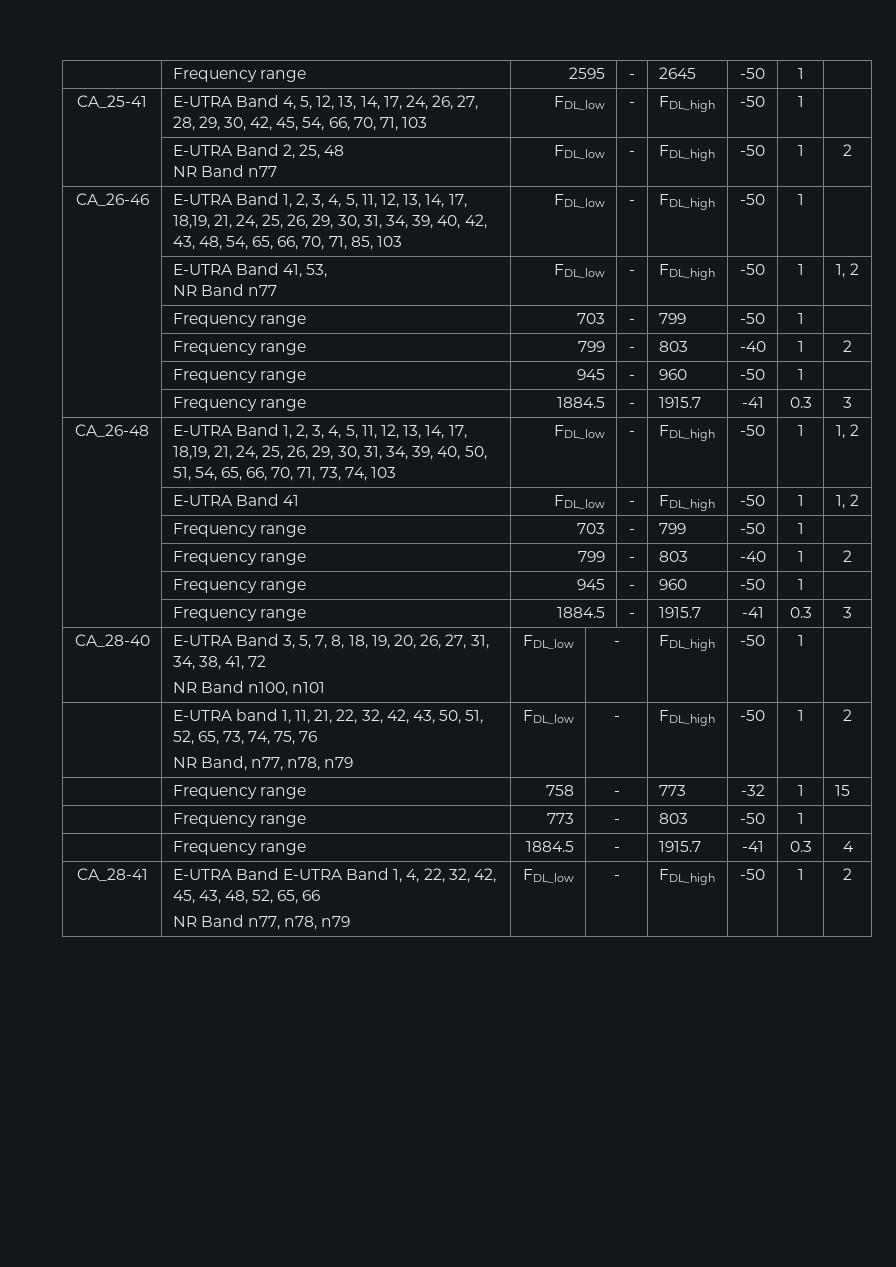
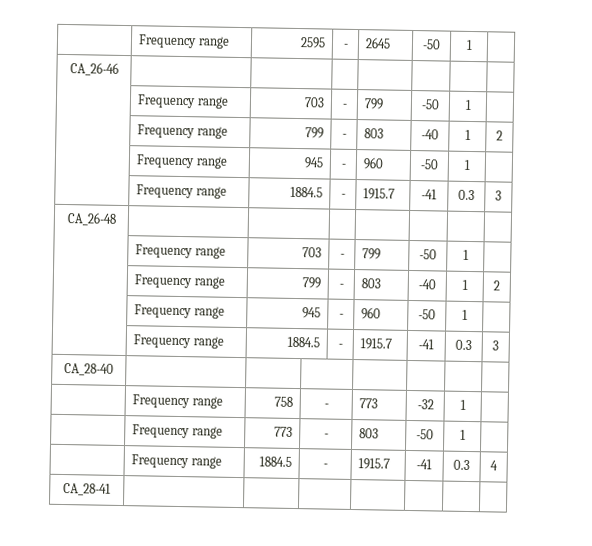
[77,95,147,108] [172,95,479,110] [172,116,428,131] [554,96,606,110] [629,102,635,107] [658,96,715,112] [740,96,765,107] [797,96,804,107] [172,144,345,159] [172,165,277,177] [554,145,606,159] [629,151,635,156] [658,145,715,161] [740,145,765,156] [797,145,804,156] [843,144,852,156] [75,193,149,206] [172,193,467,208] [172,214,487,229] [172,236,403,250] [554,194,606,208] [629,200,635,205] [658,194,715,210] [740,194,765,205] [797,194,804,205] [172,263,328,278] [172,284,277,296] [554,264,606,278] [629,270,635,275] [658,264,715,280] [740,264,765,275] [797,264,804,275] [836,263,859,278] CA_25-41 | E-UTRA Band 4, 5, 12, 13, 14, 17, 24, 26, 27, 28, 29, 30, 42, 45, 54, 66, 70, 71, 103 | FDL_low | - | FDL_high | -50 | 1 | // | E-UTRA Band 2, 25, 48 // NR Band n77 | FDL_low | - | FDL_high | -50 | 1 | 2 // CA_26-46 | E-UTRA Band 1, 2, 3, 4, 5, 11, 12, 13, 14, 17, 18,19, 21, 24, 25, 26, 29, 30, 31, 34, 39, 40, 42, 43, 48, 54, 65, 66, 70, 71, 85, 103 | FDL_low | - | FDL_high | -50 | 1 | // | E-UTRA Band 41, 53, // NR Band n77 | FDL_low | - | FDL_high | -50 | 1 | 1, 2 -> [69,62,119,76] CA_26-46 | | | | | | |
[172,424,467,439] [172,445,487,460] [172,467,397,481] [554,425,606,439] [629,431,635,436] [658,425,715,441] [740,425,765,436] [797,425,804,436] [836,424,859,439] [172,494,299,506] [554,495,606,509] [629,501,635,506] [658,495,715,511] [740,495,765,506] [797,495,804,506] [836,494,859,509] E-UTRA Band 1, 2, 3, 4, 5, 11, 12, 13, 14, 17, 18,19, 21, 24, 25, 26, 29, 30, 31, 34, 39, 40, 50, 51, 54, 65, 66, 70, 71, 73, 74, 103 | FDL_low | - | FDL_high | -50 | 1 | 1, 2 // | E-UTRA Band 41 | FDL_low | - | FDL_high | -50 | 1 | 1, 2 -> (117, 219) | | | | | |
[172,634,489,649] [172,655,267,670] [172,681,326,696] [523,635,575,649] [613,641,620,646] [658,635,715,651] [740,635,765,646] [797,635,804,646] [172,709,484,724] [172,730,318,745] [172,756,354,771] [523,710,575,724] [613,716,620,721] [658,710,715,726] [740,710,765,721] [797,710,804,721] [843,709,852,721] E-UTRA Band 3, 5, 7, 8, 18, 19, 20, 26, 27, 31, 34, 38, 41, 72 // NR Band n100, n101 | FDL_low | - | FDL_high | -50 | 1 | // | E-UTRA band 1, 11, 21, 22, 32, 42, 43, 50, 51, 52, 65, 73, 74, 75, 76 // NR Band, n77, n78, n79 | FDL_low | - | FDL_high | -50 | 1 | 2 -> (114, 369) | | | | | |
[834,785,850,796] 15 -> (466, 404) none
[172,868,497,883] [172,889,321,904] [172,915,351,930] [523,869,575,883] [613,875,620,880] [658,869,715,885] [740,869,765,880] [797,869,804,880] [843,868,852,880] E-UTRA Band E-UTRA Band 1, 4, 22, 32, 42, 45, 43, 48, 52, 65, 66 // NR Band n77, n78, n79 | FDL_low | - | FDL_high | -50 | 1 | 2 -> (111, 489) | | | | | |

